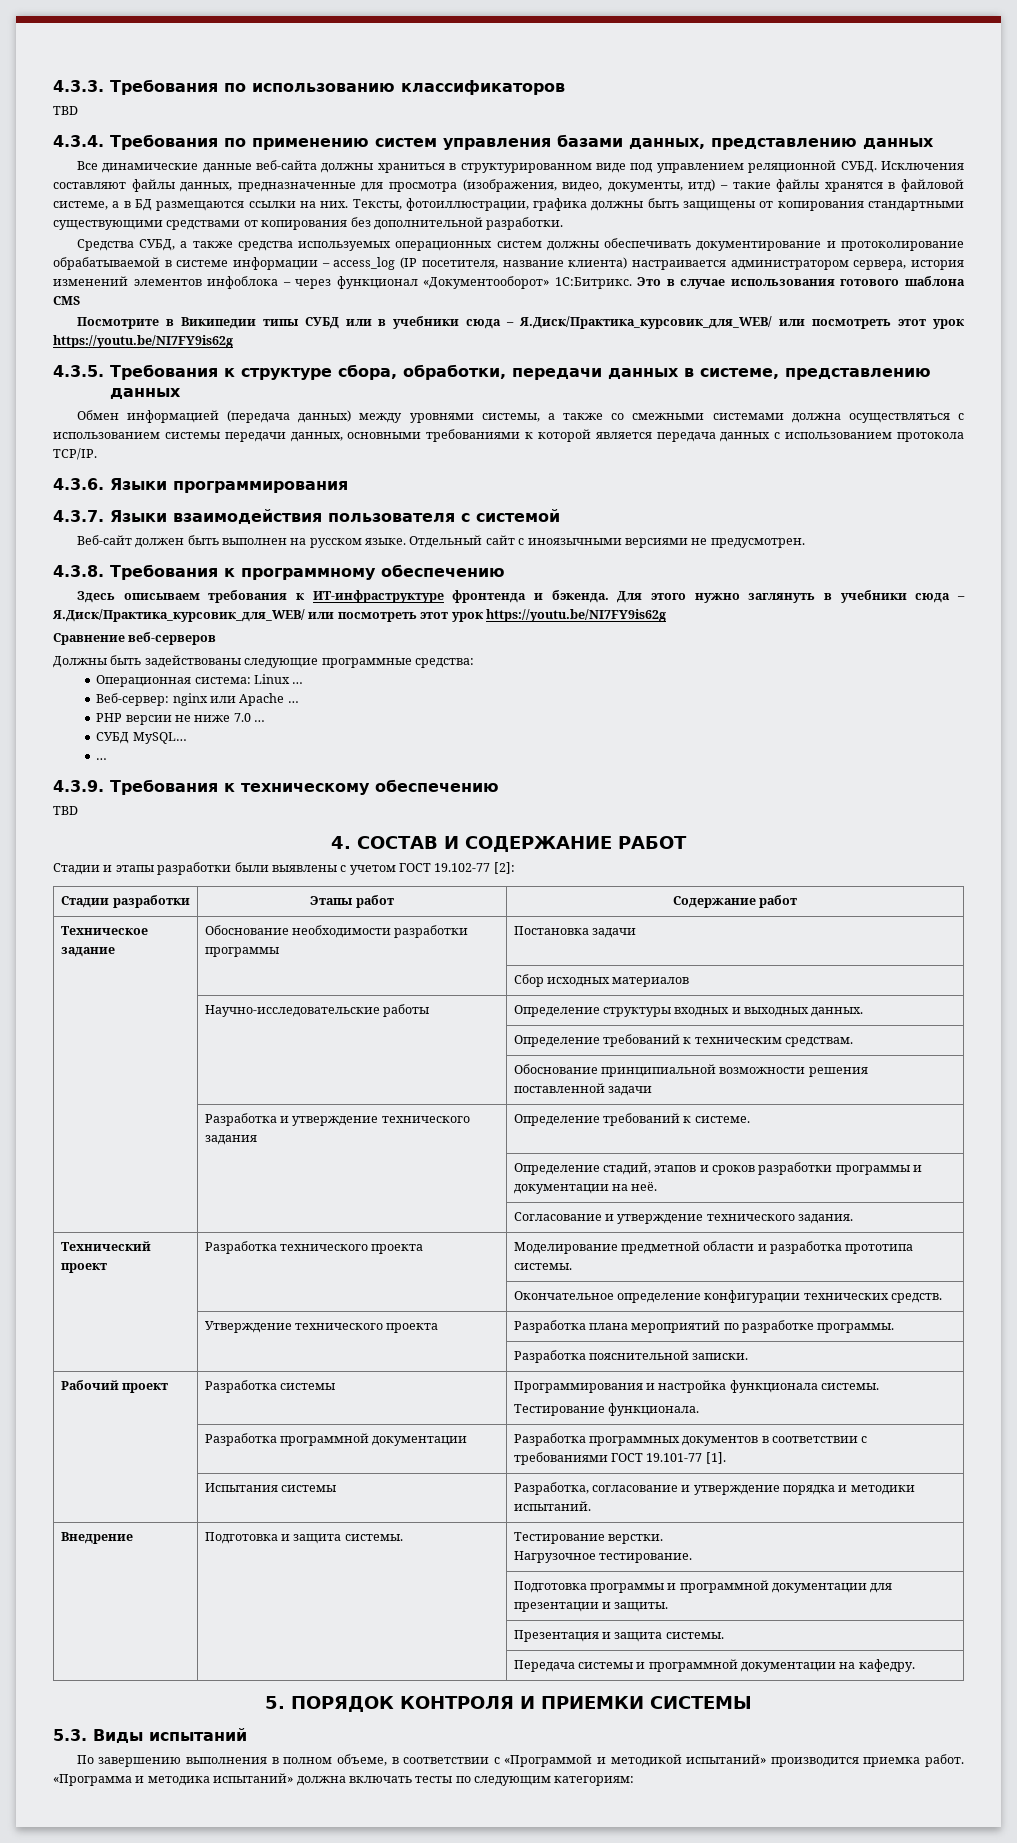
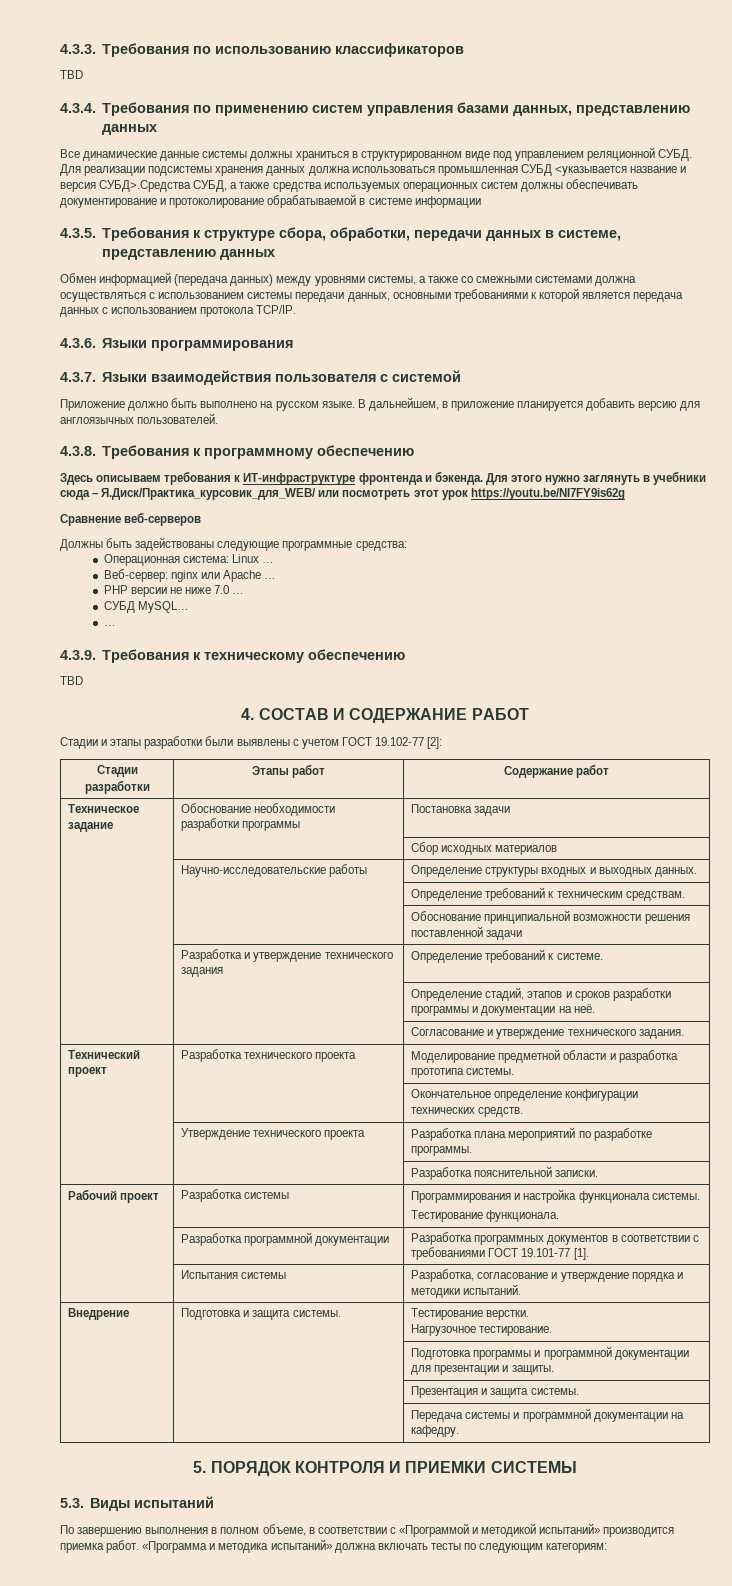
[256,160,318,170] веб-сайта -> [202,151,248,158] системы
[881,161,965,170] [53,179,965,192] [53,198,964,211] [53,217,564,230] [76,239,134,251] Исключения составляют файлы данных, предназначенные для просмотра (изображения, видео, документы, итд) – такие файлы хранятся в файловой системе, а в БД размещаются ссылки на них. Тексты, фотоиллюстрации, графика должны быть защищены от копирования стандартными существующими средствами от копирования без дополнительной разработки. // Средства -> [60,164,687,176] [60,180,192,192] Для реализации подсистемы хранения данных должна использоваться промышленная СУБД <указывается название и версия СУБД>.Средства
[321,257,965,270] [53,276,966,289] [53,296,80,305] [76,316,965,329] [53,335,233,348] – access_log (IP посетителя, название клиента) настраивается администратором сервера, история изменений элементов инфоблока – через функционал «Документооборот» 1С:Битрикс. Это в случае использования готового шаблона CMS // Посмотрите в Википедии типы СУБД или в учебники сюда – Я.Диск/Практика_курсовик_для_WEB/ или посмотреть этот урок https://youtu.be/NI7FY9is62g -> (481, 202) none
[76,535,805,548] Веб-сайт должен быть выполнен на русском языке. Отдельный сайт с иноязычными версиями не предусмотрен. -> [60,397,701,411] [60,413,219,424] Приложение должно быть выполнено на русском языке. В дальнейшем, в приложение планируется добавить версию для англоязычных пользователей.

